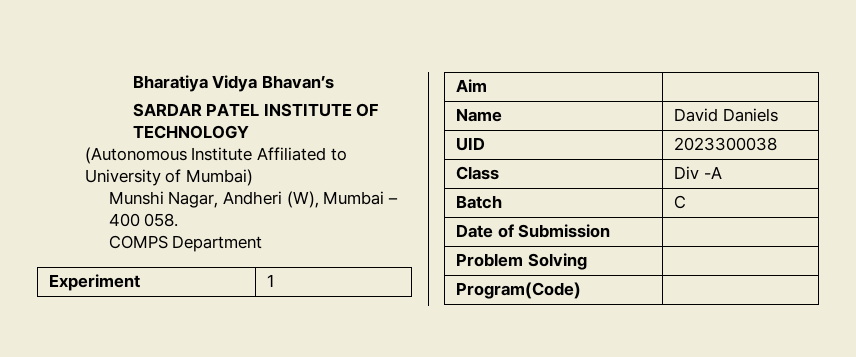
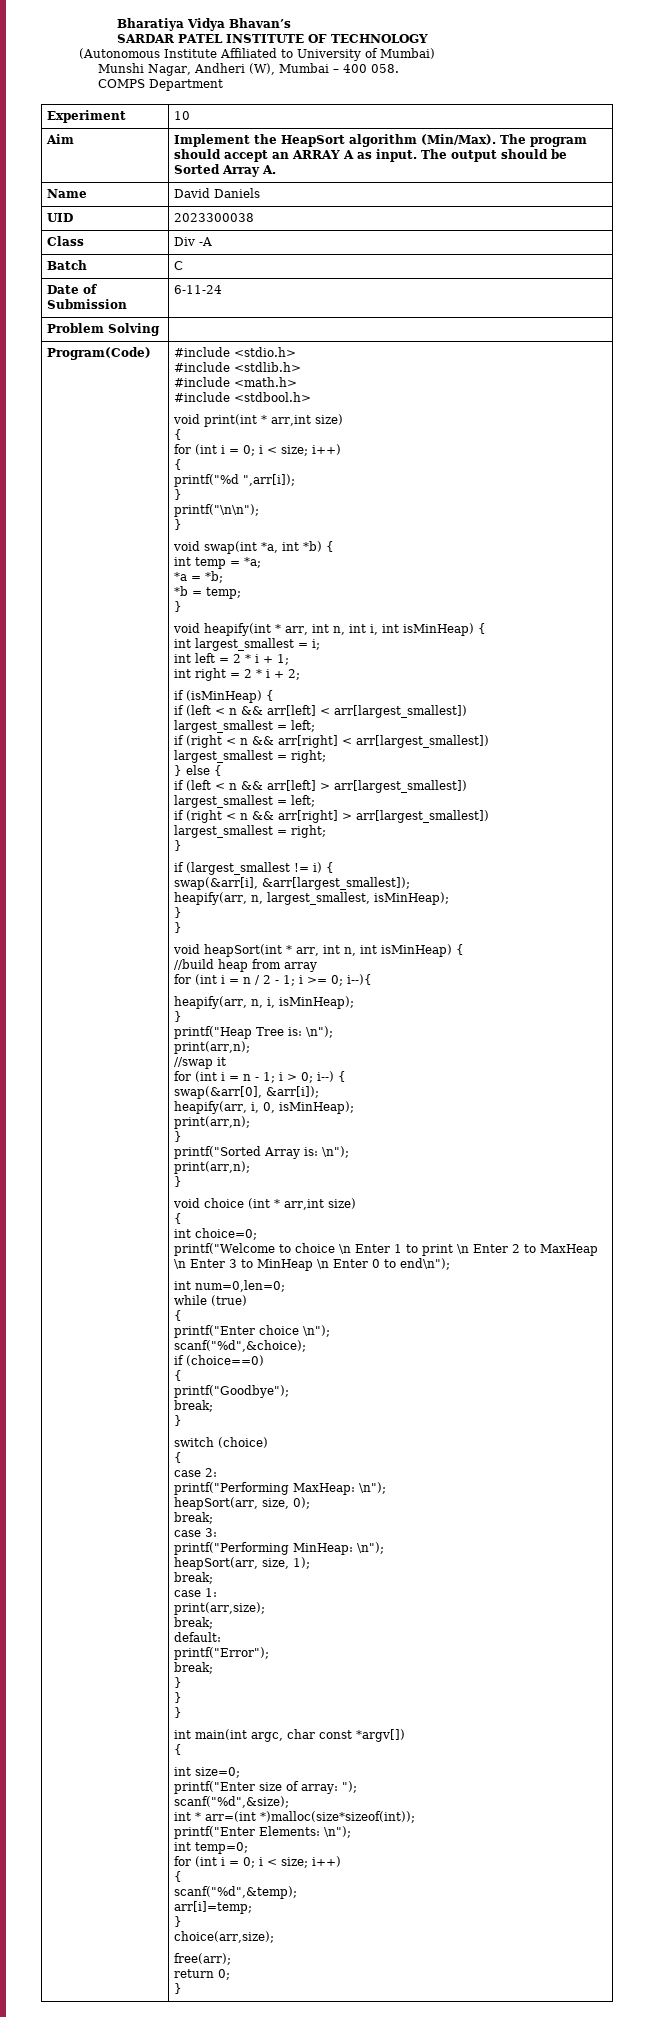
[267,274,275,287] 1 -> [173,111,190,120] 10
(488, 85) none -> [173,134,587,147] [173,149,567,162] [173,164,276,177] Implement the HeapSort algorithm (Min/Max). The program should accept an ARRAY A as input. The output should be Sorted Array A.
(611, 231) none -> [173,285,222,294] 6-11-24
(582, 290) none -> [173,347,296,357] [173,362,301,372] [173,377,297,387] [173,392,311,402] [172,414,343,427] [173,429,182,440] [173,444,341,456] [173,459,182,470] [173,474,295,487] [173,489,182,500] [173,504,259,517] [173,519,182,530] [172,541,334,554] [173,557,261,569] [173,571,223,583] [173,586,241,599] [173,601,182,612] [172,623,486,636] [173,638,320,651] [173,653,289,665] [173,668,300,681] [173,690,274,703] [173,705,467,718] [173,720,315,733] [173,735,489,748] [173,750,326,763] [173,765,222,776] [173,780,467,793] [173,795,315,808] [173,810,489,823] [173,825,326,838] [173,840,182,851] [173,862,334,875] [173,877,410,890] [173,892,449,905] [173,907,182,918] [173,922,182,933] [172,944,464,957] [173,959,317,972] [173,974,372,986] [173,996,354,1009] [173,1011,182,1022] [173,1026,333,1039] [173,1041,250,1054] [173,1057,226,1069] [173,1071,346,1083] [173,1086,319,1099] [173,1101,354,1114] [173,1116,250,1129] [173,1131,182,1142] [173,1146,349,1159] [173,1161,250,1174] [173,1176,182,1187] [172,1198,356,1210] [173,1213,182,1224] [173,1228,257,1240] [173,1243,598,1256] [173,1258,450,1271] [173,1280,285,1292] [173,1295,247,1306] [173,1310,182,1321] [173,1325,330,1338] [173,1340,306,1352] [173,1355,264,1366] [173,1370,182,1381] [173,1385,289,1398] [173,1400,213,1412] [173,1415,182,1426] [173,1437,268,1448] [173,1452,182,1463] [173,1468,217,1477] [173,1482,386,1495] [173,1497,310,1510] [173,1512,213,1524] [173,1528,217,1537] [173,1542,384,1555] [173,1557,310,1570] [173,1572,213,1584] [173,1588,217,1597] [173,1602,265,1615] [173,1617,213,1629] [173,1632,221,1642] [173,1647,269,1660] [173,1662,213,1674] [173,1677,182,1688] [173,1692,182,1703] [173,1707,182,1718] [173,1729,405,1742] [173,1744,182,1755] [173,1767,240,1778] [173,1781,357,1794] [173,1796,289,1808] [173,1811,415,1823] [173,1826,351,1839] [173,1842,248,1854] [173,1856,341,1868] [173,1871,182,1882] [173,1886,297,1899] [173,1901,252,1914] [173,1916,182,1927] [173,1931,274,1943] [173,1953,231,1965] [173,1969,230,1980] [173,1983,182,1994] #include <stdio.h> // #include <stdlib.h> // #include <math.h> // #include <stdbool.h> // void print(int * arr,int size) // { // for (int i = 0; i < size; i++) // { // printf("%d ",arr[i]); // } // printf("\n\n"); // } // void swap(int *a, int *b) { // int temp = *a; // *a = *b; // *b = temp; // } // void heapify(int * arr, int n, int i, int isMinHeap) { // int largest_smallest = i; // int left = 2 * i + 1; // int right = 2 * i + 2; // if (isMinHeap) { // if (left < n && arr[left] < arr[largest_smallest]) // largest_smallest = left; // if (right < n && arr[right] < arr[largest_smallest]) // largest_smallest = right; // } else { // if (left < n && arr[left] > arr[largest_smallest]) // largest_smallest = left; // if (right < n && arr[right] > arr[largest_smallest]) // largest_smallest = right; // } // if (largest_smallest != i) { // swap(&arr[i], &arr[largest_smallest]); // heapify(arr, n, largest_smallest, isMinHeap); // } // } // void heapSort(int * arr, int n, int isMinHeap) { // //build heap from array // for (int i = n / 2 - 1; i >= 0; i--){ // heapify(arr, n, i, isMinHeap); // } // printf("Heap Tree is: \n"); // print(arr,n); // //swap it // for (int i = n - 1; i > 0; i--) { // swap(&arr[0], &arr[i]); // heapify(arr, i, 0, isMinHeap); // print(arr,n); // } // printf("Sorted Array is: \n"); // print(arr,n); // } // void choice (int * arr,int size) // { // int choice=0; // printf("Welcome to choice \n Enter 1 to print \n Enter 2 to MaxHeap \n Enter 3 to MinHeap \n Enter 0 to end\n"); // int num=0,len=0; // while (true) // { // printf("Enter choice \n"); // scanf("%d",&choice); // if (choice==0) // { // printf("Goodbye"); // break; // } // switch (choice) // { // case 2: // printf("Performing MaxHeap: \n"); // heapSort(arr, size, 0); // break; // case 3: // printf("Performing MinHeap: \n"); // heapSort(arr, size, 1); // break; // case 1: // print(arr,size); // break; // default: // printf("Error"); // break; // } // } // } // int main(int argc, char const *argv[]) // { // int size=0; // printf("Enter size of array: "); // scanf("%d",&size); // int * arr=(int *)malloc(size*sizeof(int)); // printf("Enter Elements: \n"); // int temp=0; // for (int i = 0; i < size; i++) // { // scanf("%d",&temp); // arr[i]=temp; // } // choice(arr,size); // free(arr); // return 0; // }

